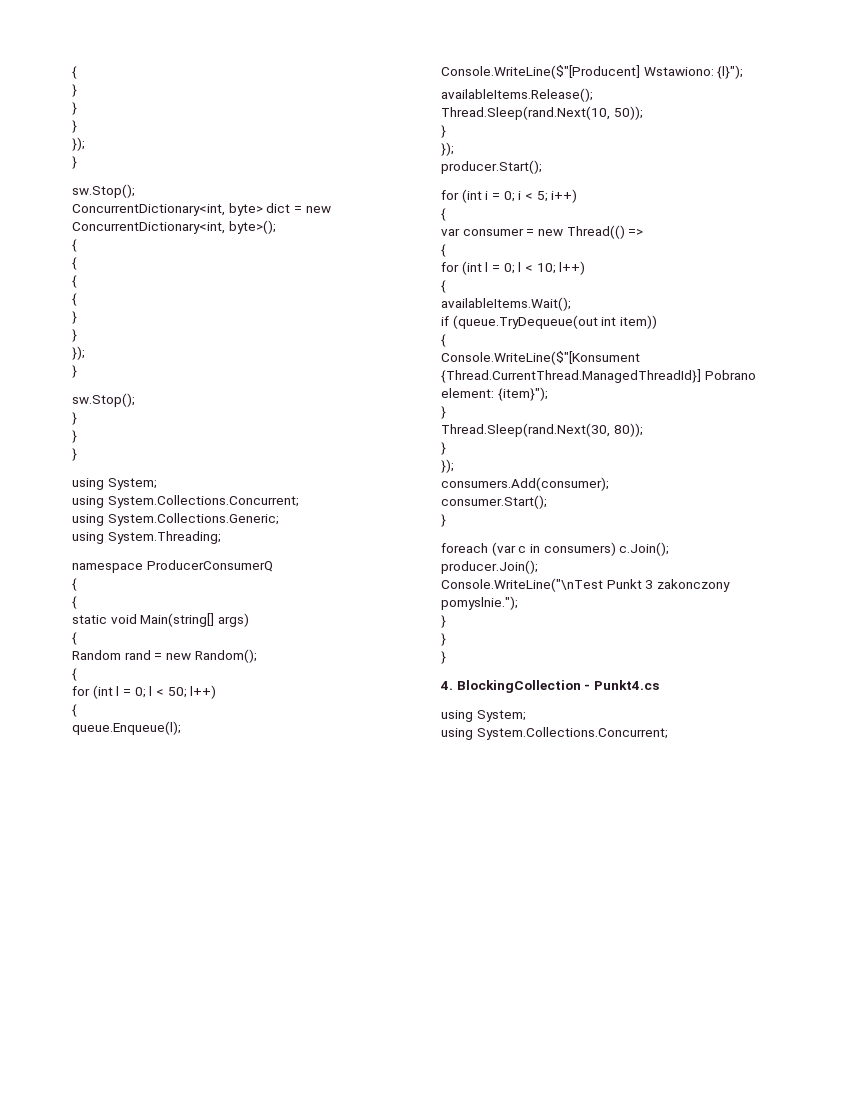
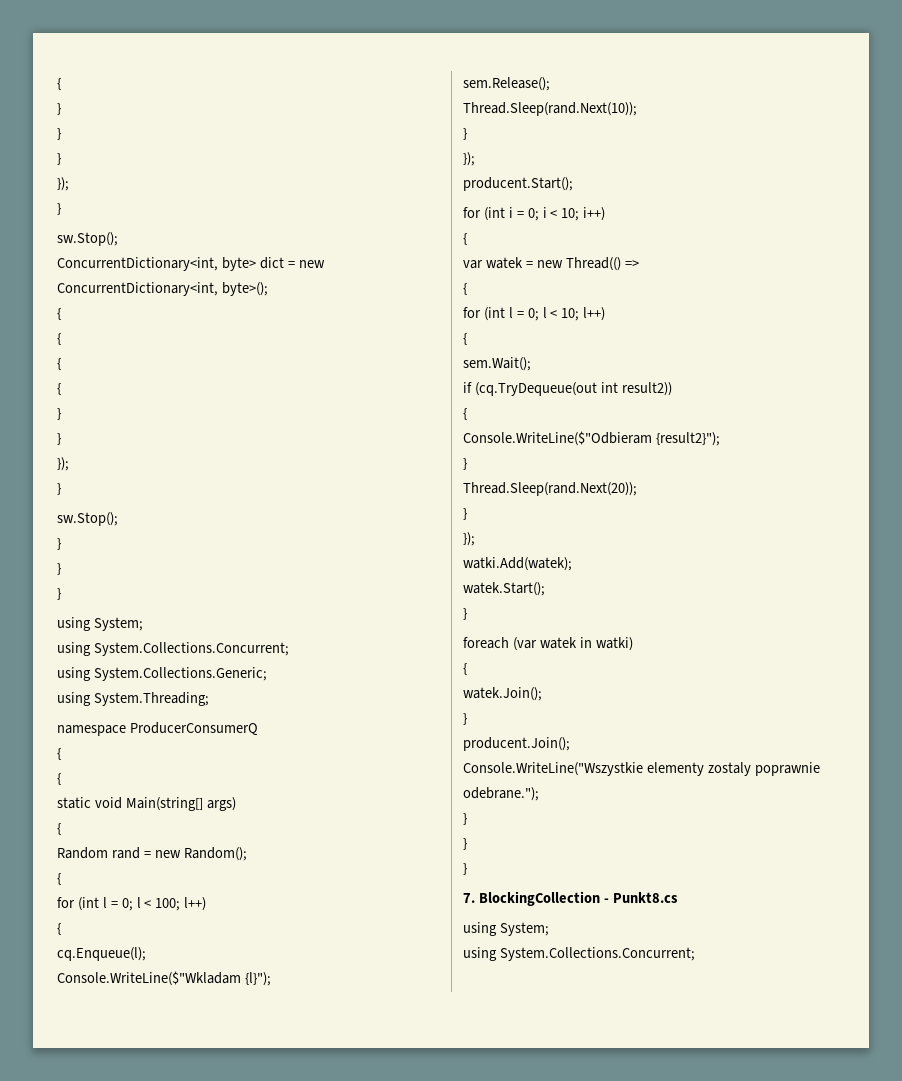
[167,685,217,699] [72,704,77,717] [72,721,181,735] [441,65,744,79] [441,88,593,102] [441,106,643,120] [441,125,446,138] [441,142,454,156] [441,160,542,174] 50; l++) // { // queue.Enqueue(l); // Console.WriteLine($"[Producent] Wstawiono: {l}"); // availableItems.Release(); // Thread.Sleep(rand.Next(10, 50)); // } // }); // producer.Start(); -> [155,897,207,911] [57,923,61,935] [57,947,146,961] [57,971,271,986] [463,77,550,91] [463,102,637,116] [463,128,467,140] [463,152,475,166] [463,177,573,191] 100; l++) // { // cq.Enqueue(l); // Console.WriteLine($"Wkladam {l}"); // sem.Release(); // Thread.Sleep(rand.Next(10)); // } // }); // producent.Start();
[536,191,548,202] 5; -> [561,208,580,221] 10;
[462,228,524,236] consumer -> [485,257,523,269] watek
[441,297,571,311] availableItems.Wait(); -> [463,357,531,371] sem.Wait();
[452,315,657,329] [441,334,446,347] [441,351,640,365] [441,369,756,383] [441,387,548,401] [441,406,446,419] [441,423,643,437] [441,442,446,455] [441,459,454,473] [441,477,609,491] [441,495,547,509] (queue.TryDequeue(out int item)) // { // Console.WriteLine($"[Konsument {Thread.CurrentThread.ManagedThreadId}] Pobrano element: {item}"); // } // Thread.Sleep(rand.Next(30, 80)); // } // }); // consumers.Add(consumer); // consumer.Start(); -> [474,382,672,396] [463,408,467,420] [463,431,720,446] [463,458,467,470] [463,482,637,496] [463,508,467,520] [463,532,475,546] [463,557,572,571] [463,582,545,596] (cq.TryDequeue(out int result2)) // { // Console.WriteLine($"Odbieram {result2}"); // } // Thread.Sleep(rand.Next(20)); // } // }); // watki.Add(watek); // watek.Start();
[518,542,670,556] [441,560,538,574] [441,578,730,592] [441,596,518,610] [441,615,446,628] [441,633,446,646] [441,651,446,664] [440,681,453,690] c in consumers) c.Join(); // producer.Join(); // Console.WriteLine("\nTest Punkt 3 zakonczony pomyslnie."); // } // } // } // 4. -> [539,637,633,651] [463,663,467,675] [463,687,542,701] [463,713,467,725] [463,737,570,751] [463,762,820,776] [463,787,539,801] [463,813,467,825] [463,838,467,850] [463,863,467,875] [463,893,475,903] watek in watki) // { // watek.Join(); // } // producent.Join(); // Console.WriteLine("Wszystkie elementy zostaly poprawnie odebrane."); // } // } // } // 7.
[593,680,659,690] Punkt4.cs -> [612,892,678,903] Punkt8.cs

